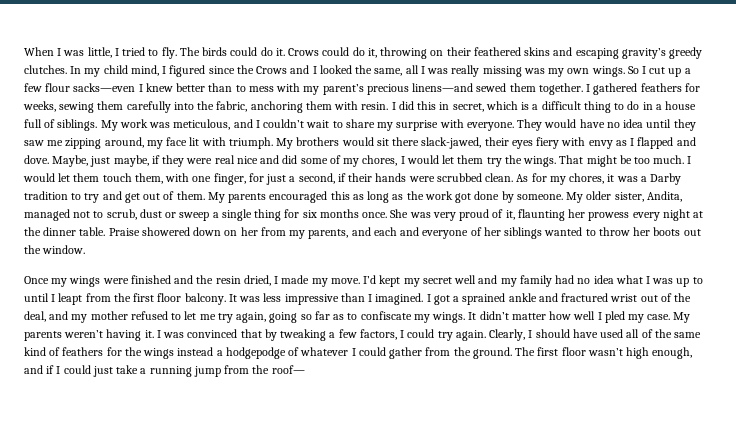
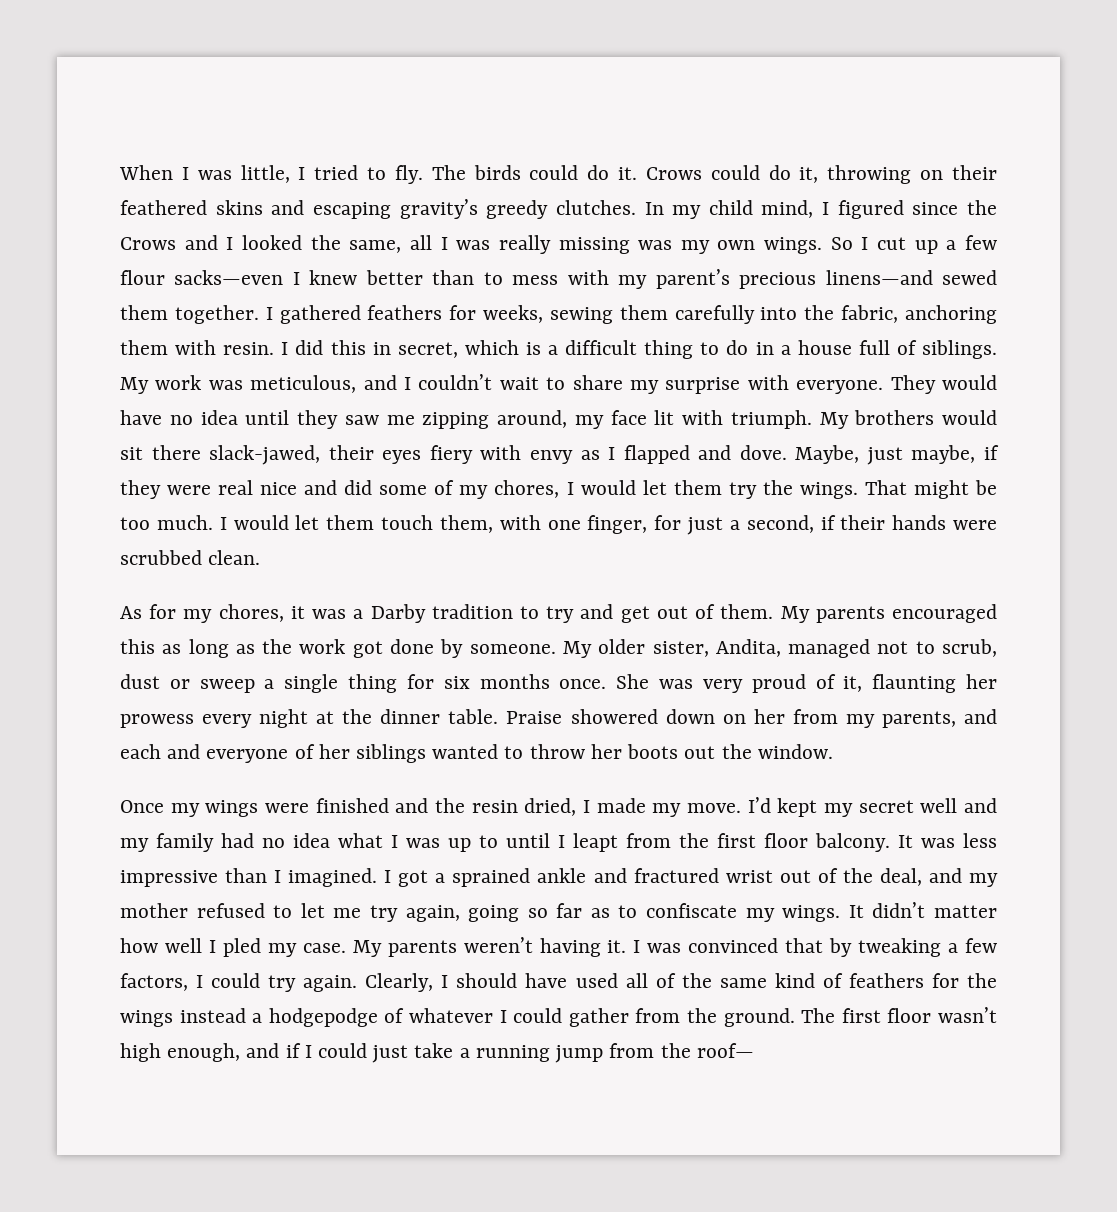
(514, 177) none -> (261, 557) //

